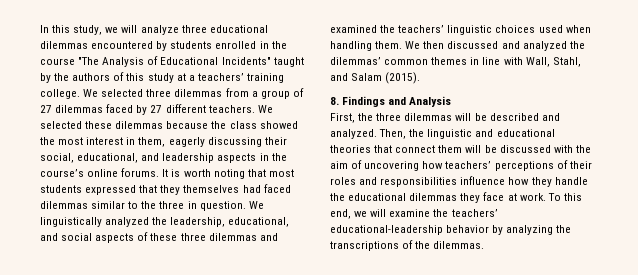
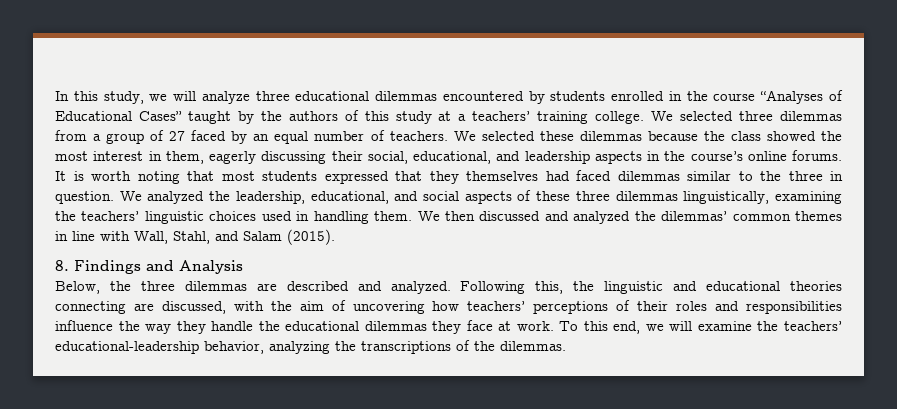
[78,57,145,67] "The Analysis -> [760,90,824,104] “Analyses
[221,57,271,65] Incidents" -> [138,111,182,121] Cases”
[55,105,104,113] dilemmas -> (186, 136) none
[150,104,206,113] 27 different -> [253,130,385,144] an equal number of
[40,217,102,227] linguistically -> (142, 196) none
[259,233,278,241] [330,25,377,33] and examined -> [683,191,842,204] linguistically, examining
[565,25,591,33] when -> [296,211,310,221] in
[330,113,355,123] First, -> [55,281,100,294] Below,
[455,113,487,121] will be -> [256,283,277,291] are
[379,129,407,139] Then, -> [460,281,564,294] Following this,
[374,145,551,153] that connect them will be discussed -> [55,301,226,314] connecting are discussed,
[508,177,530,185] how -> [118,321,172,334] the way
[446,225,504,235] behavior by -> [204,341,264,354] behavior,

